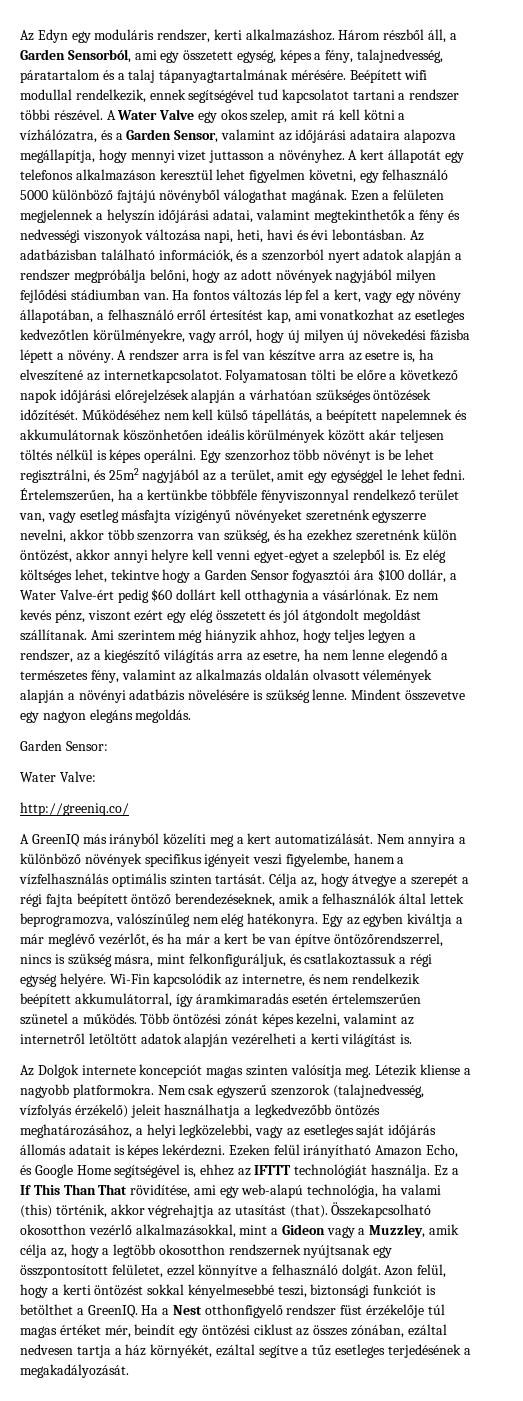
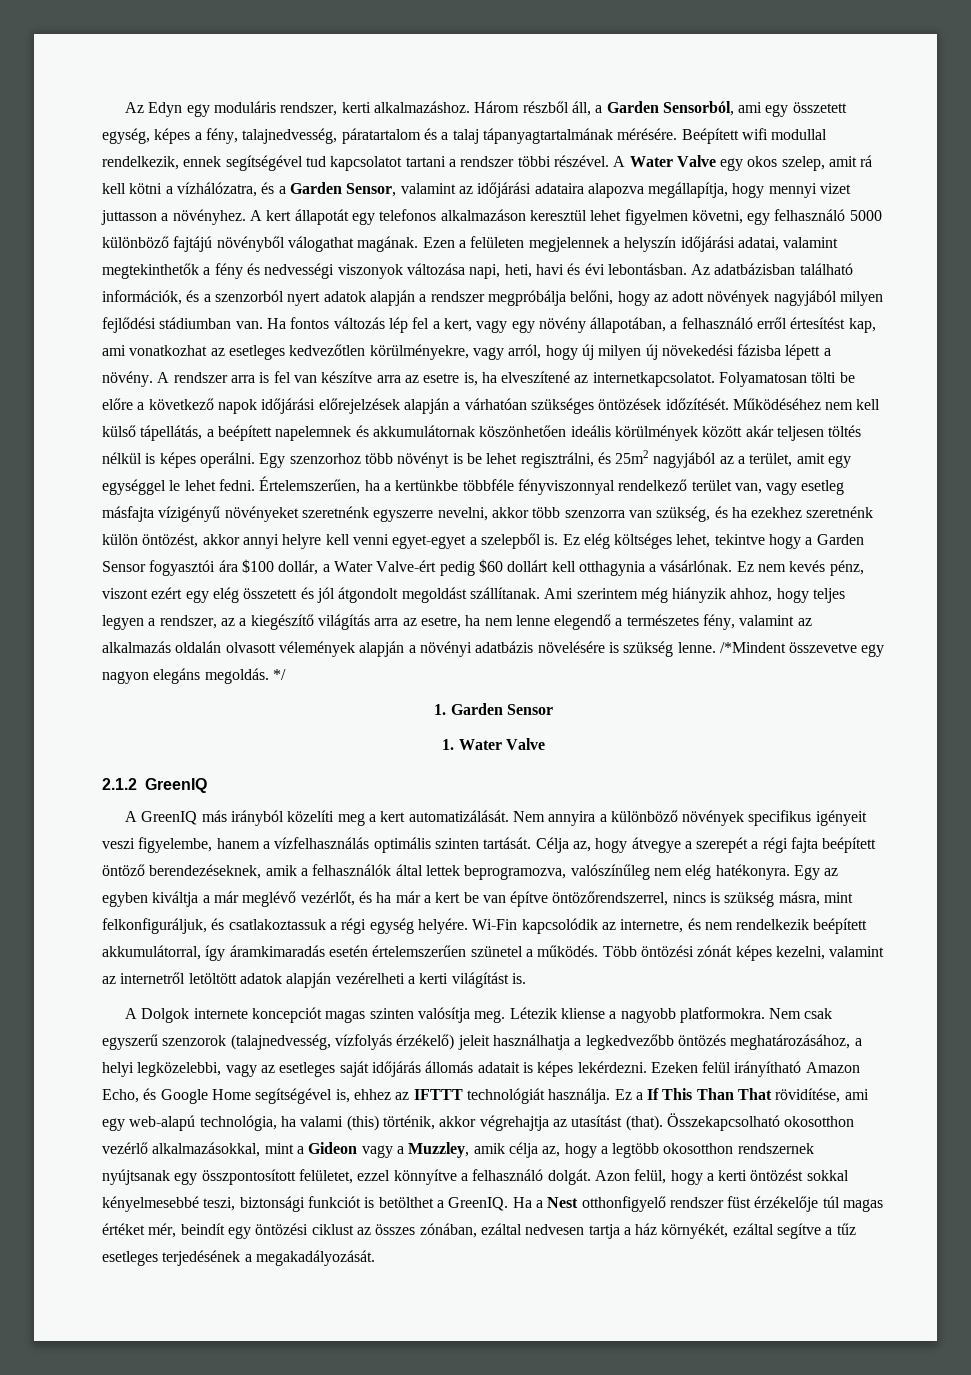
[351,689,402,700] Mindent -> [719,642,786,653] /*Mindent
[20,740,108,751] [20,771,96,782] [20,802,129,816] // Garden Sensor: // Water Valve: // http://greeniq.co/ -> [272,669,286,680] [434,703,553,715] [442,738,545,750] [102,778,207,793] */ // 1. Garden Sensor // 1. Water Valve // 2.1.2 GreenIQ
[20,1065,34,1076] Az -> [124,1008,137,1019] A

